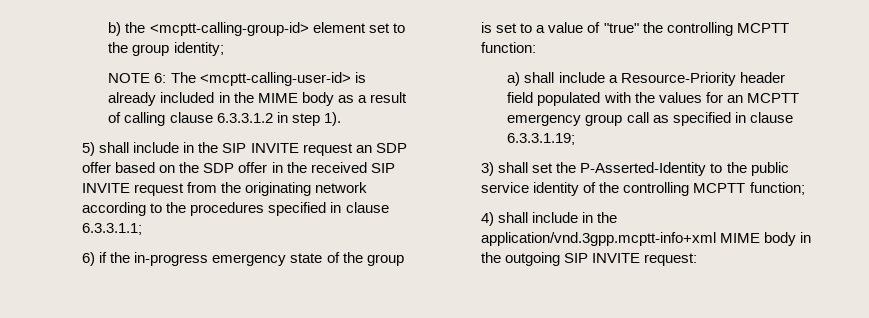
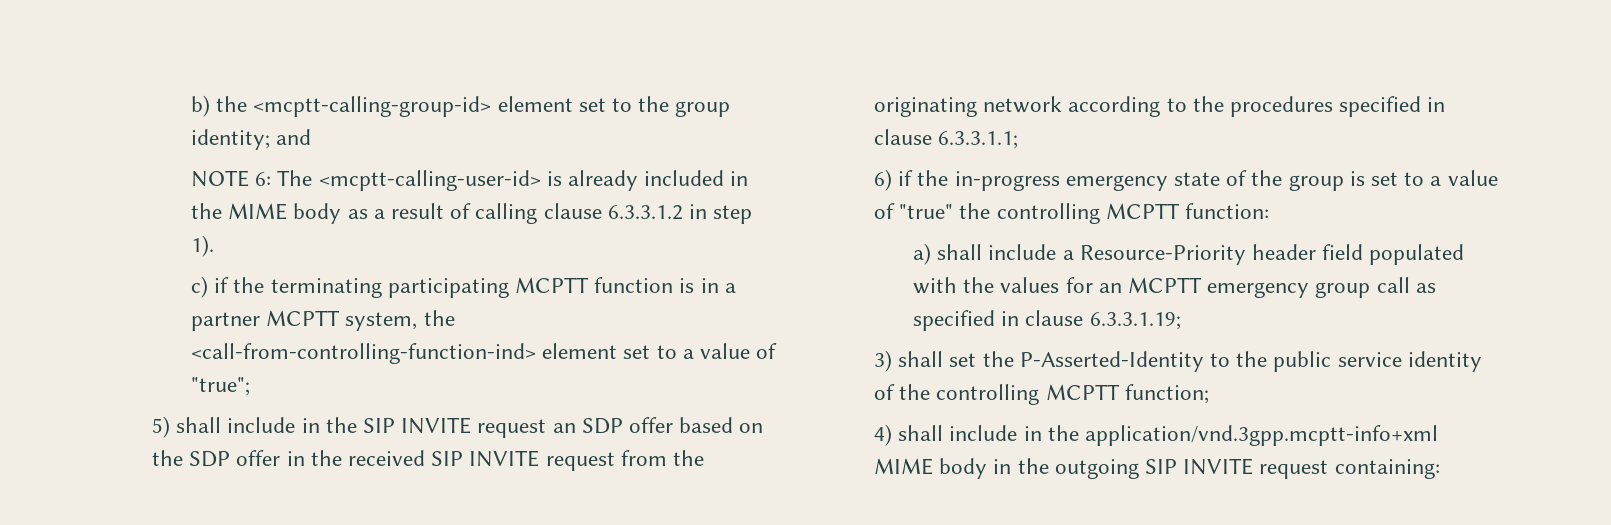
(224, 49) none -> [276,129,312,145] and
(341, 119) none -> [190,276,736,298] [190,310,455,331] [190,343,778,364] [190,377,250,396] // c) if the terminating participating MCPTT function is in a partner MCPTT system, the <call-from-controlling-function-ind> element set to a value of "true";
[644,253,698,266] request: -> [1259,459,1440,479] request containing:

